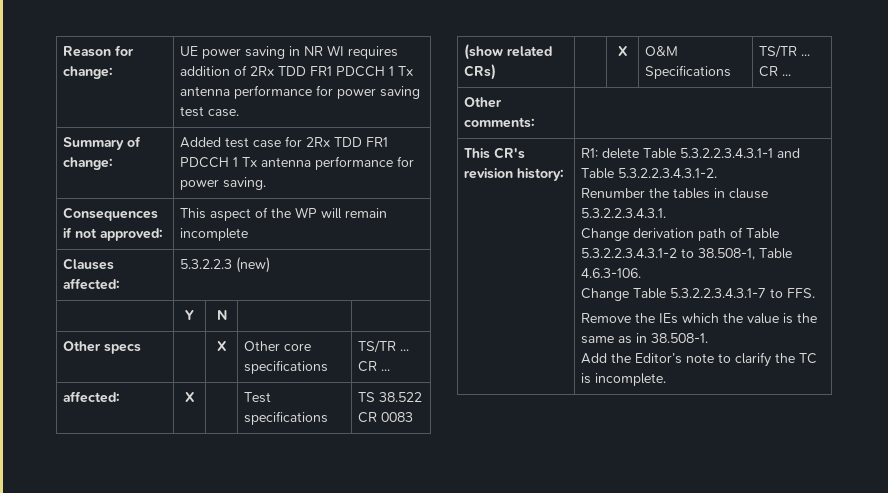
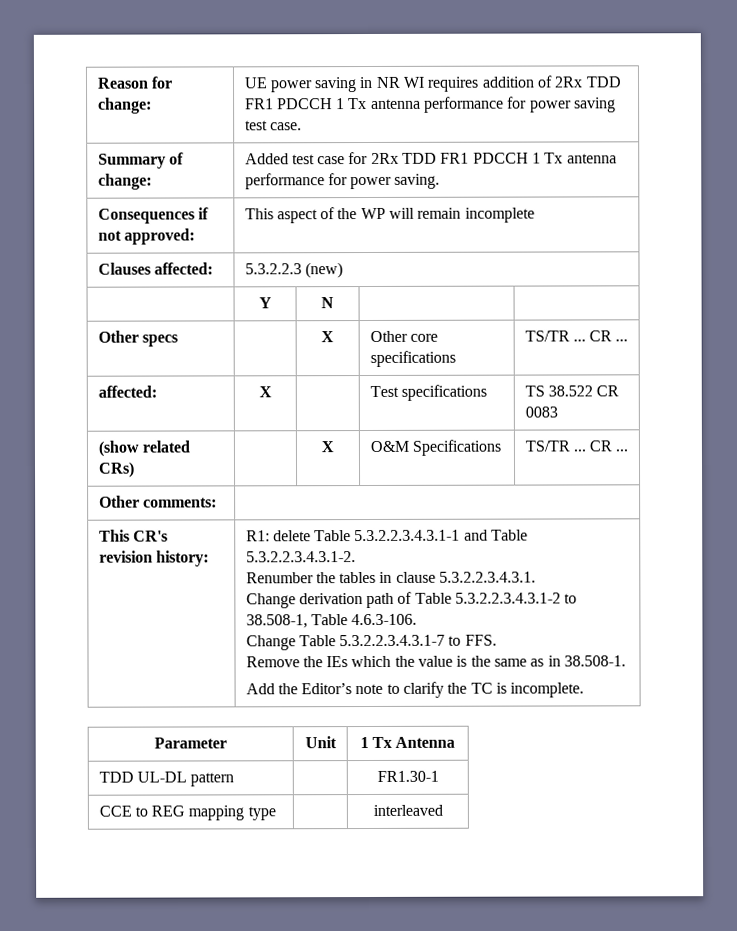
(666, 379) none -> [154,737,227,749] [304,736,337,749] [359,736,456,749] [98,771,235,787] [376,770,439,782] [98,805,276,821] [372,804,443,816] // Parameter | Unit | 1 Tx Antenna // TDD UL-DL pattern | | FR1.30-1 // CCE to REG mapping type | | interleaved

